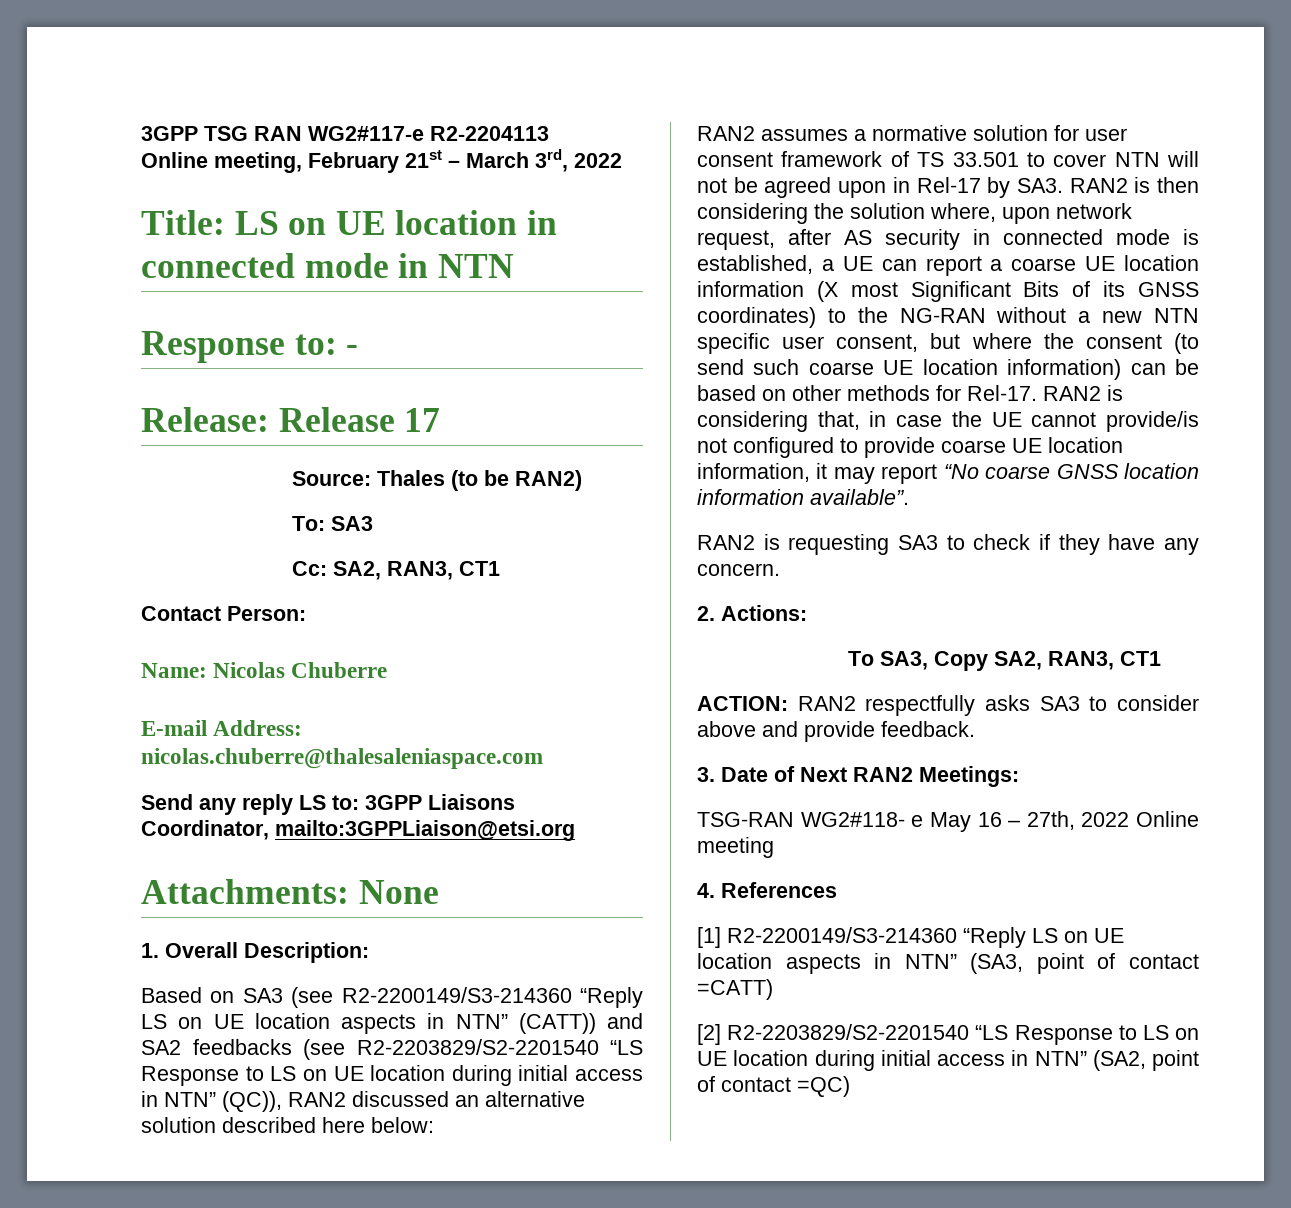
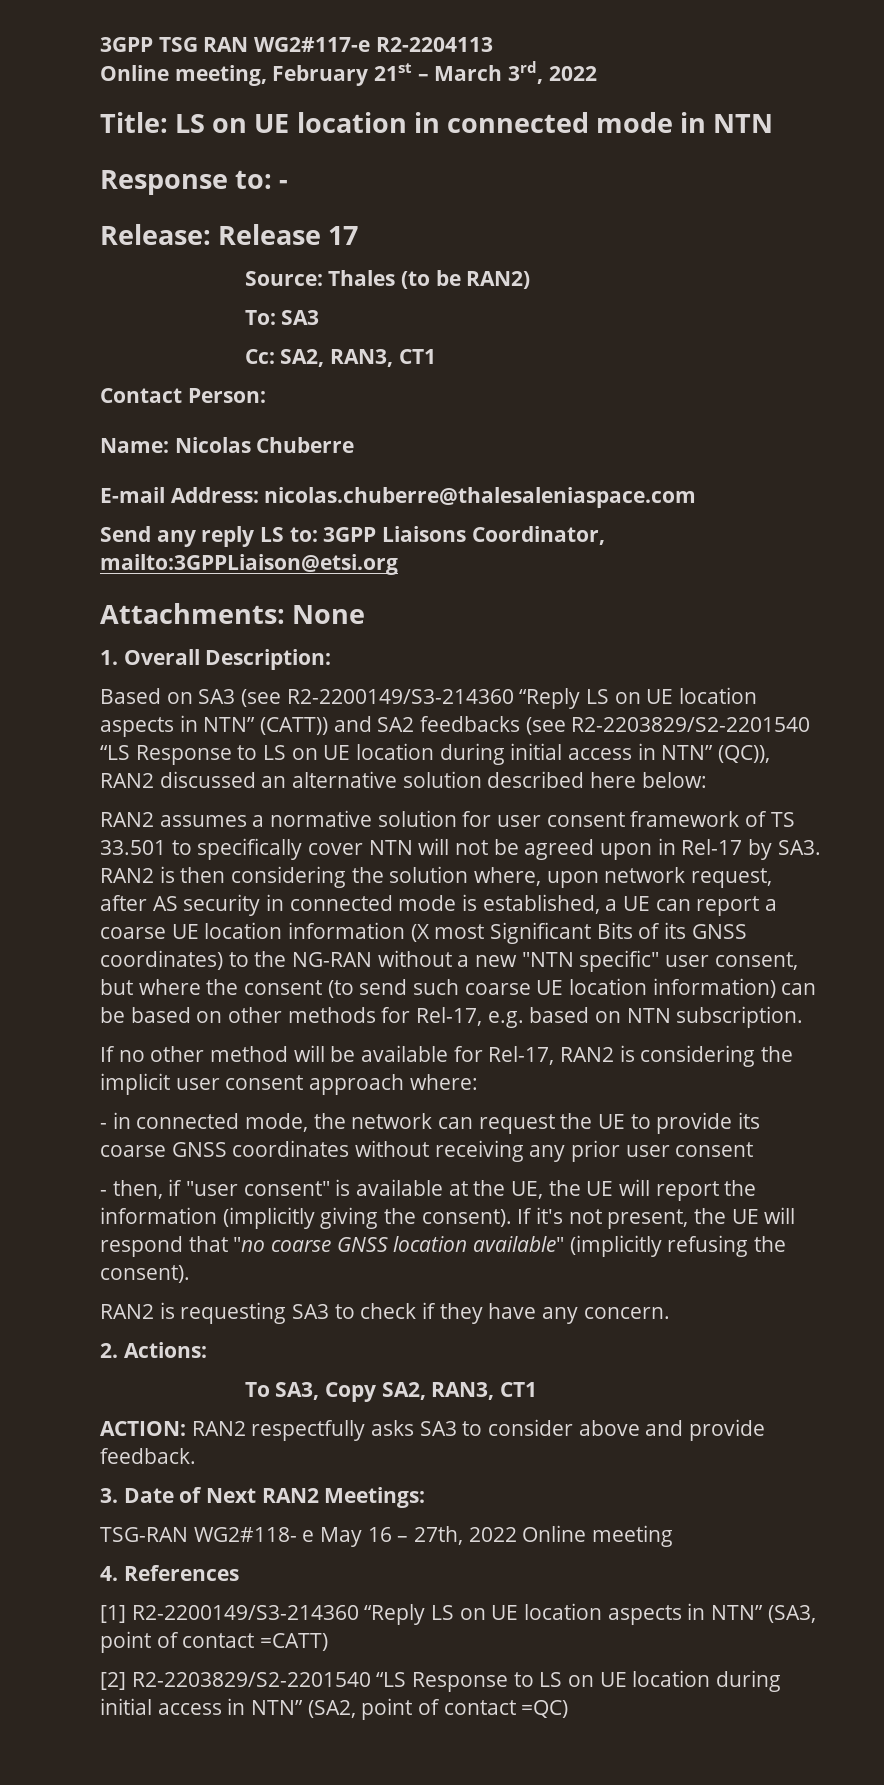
(1045, 159) none -> [197,838,303,860] specifically
[1154,308,1199,323] [697,333,770,354] NTN specific -> [521,950,660,972] "NTN specific"
[967,385,1123,401] [697,411,1199,432] [697,437,1123,458] [697,463,1199,484] [697,489,909,505] Rel-17. RAN2 is considering that, in case the UE cannot provide/is not configured to provide coarse UE location information, it may report “No coarse GNSS location information available”. -> [416,1006,804,1028] [100,1045,794,1067] [100,1073,478,1095] [100,1112,761,1134] [100,1140,754,1162] [100,1179,757,1201] [100,1207,796,1229] [100,1235,787,1257] [100,1265,190,1283] Rel-17, e.g. based on NTN subscription. // If no other method will be available for Rel-17, RAN2 is considering the implicit user consent approach where: // - in connected mode, the network can request the UE to provide its coarse GNSS coordinates without receiving any prior user consent // - then, if "user consent" is available at the UE, the UE will report the information (implicitly giving the consent). If it's not present, the UE will respond that "no coarse GNSS location available" (implicitly refusing the consent).

